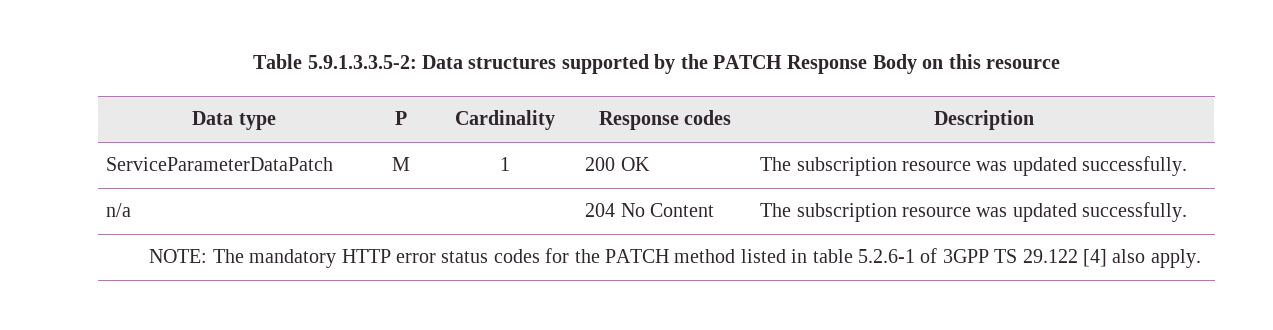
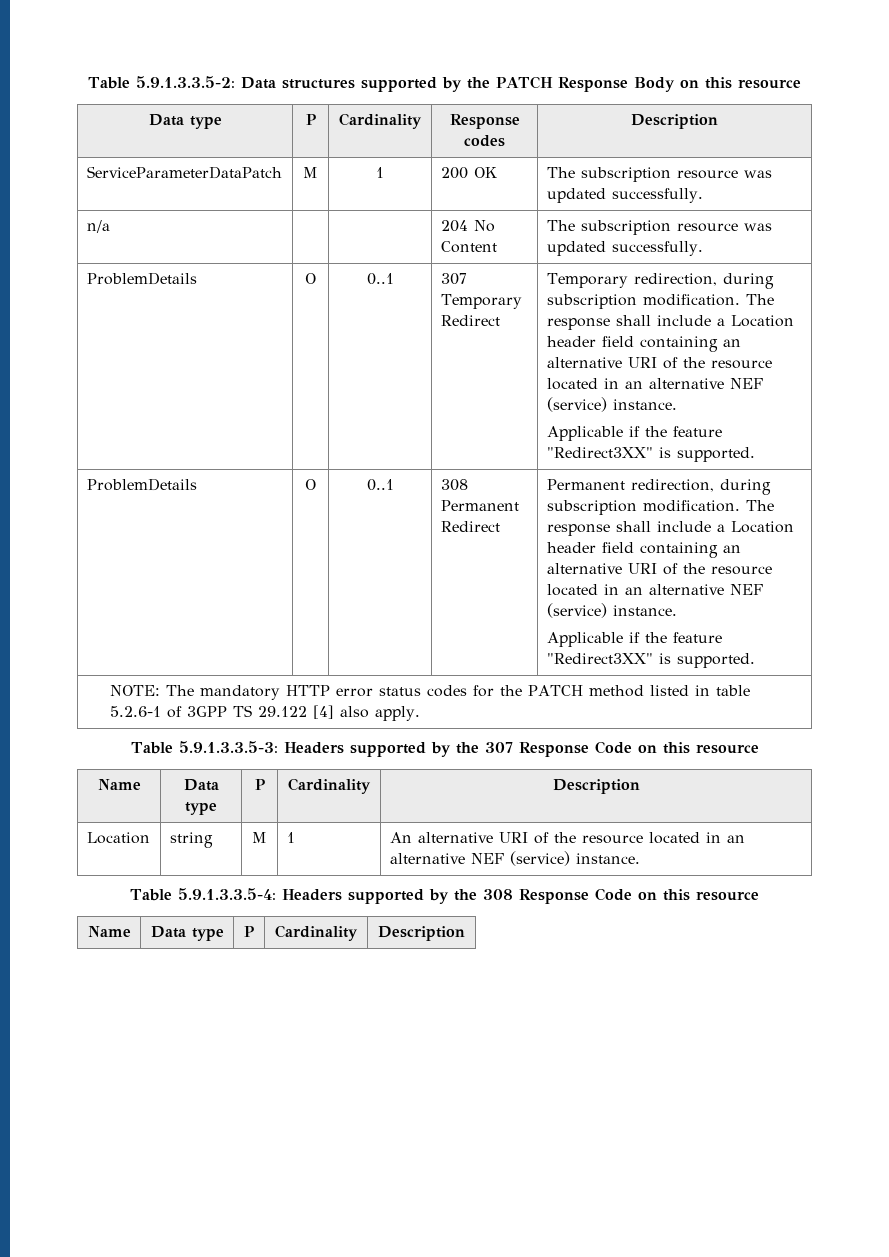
(1188, 212) none -> [86,272,197,285] [305,273,316,284] [366,273,394,285] [440,273,467,285] [440,294,522,309] [440,315,500,326] [546,273,774,289] [546,294,774,309] [546,315,794,330] [546,336,741,352] [546,357,772,369] [546,378,763,390] [546,397,677,412] [546,426,722,441] [546,447,755,462] [86,478,197,491] [305,479,316,490] [366,479,394,491] [440,479,468,491] [440,500,519,511] [440,521,500,532] [546,479,771,495] [546,500,774,515] [546,521,794,536] [546,542,741,558] [546,563,772,575] [546,584,763,596] [546,603,677,618] [546,632,722,647] [546,653,755,668] // ProblemDetails | O | 0..1 | 307 Temporary Redirect | Temporary redirection, during subscription modification. The response shall include a Location header field containing an alternative URI of the resource located in an alternative NEF (service) instance. // Applicable if the feature "Redirect3XX" is supported. // ProblemDetails | O | 0..1 | 308 Permanent Redirect | Permanent redirection, during subscription modification. The response shall include a Location header field containing an alternative URI of the resource located in an alternative NEF (service) instance. // Applicable if the feature "Redirect3XX" is supported.
(1201, 258) none -> [130,741,759,757] [97,779,141,790] [183,779,219,791] [185,802,217,815] [254,779,265,790] [288,778,371,794] [552,779,640,794] [86,832,150,844] [169,832,213,848] [252,832,267,843] [286,832,295,843] [389,832,745,844] [389,851,640,866] [130,888,759,904] [87,926,131,937] [150,926,224,941] [244,926,254,937] [275,925,358,941] [378,926,465,941] // Table 5.9.1.3.3.5-3: Headers supported by the 307 Response Code on this resource // Name | Data type | P | Cardinality | Description // Location | string | M | 1 | An alternative URI of the resource located in an alternative NEF (service) instance. // Table 5.9.1.3.3.5-4: Headers supported by the 308 Response Code on this resource // Name | Data type | P | Cardinality | Description

